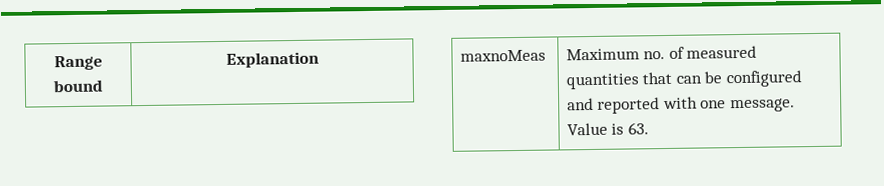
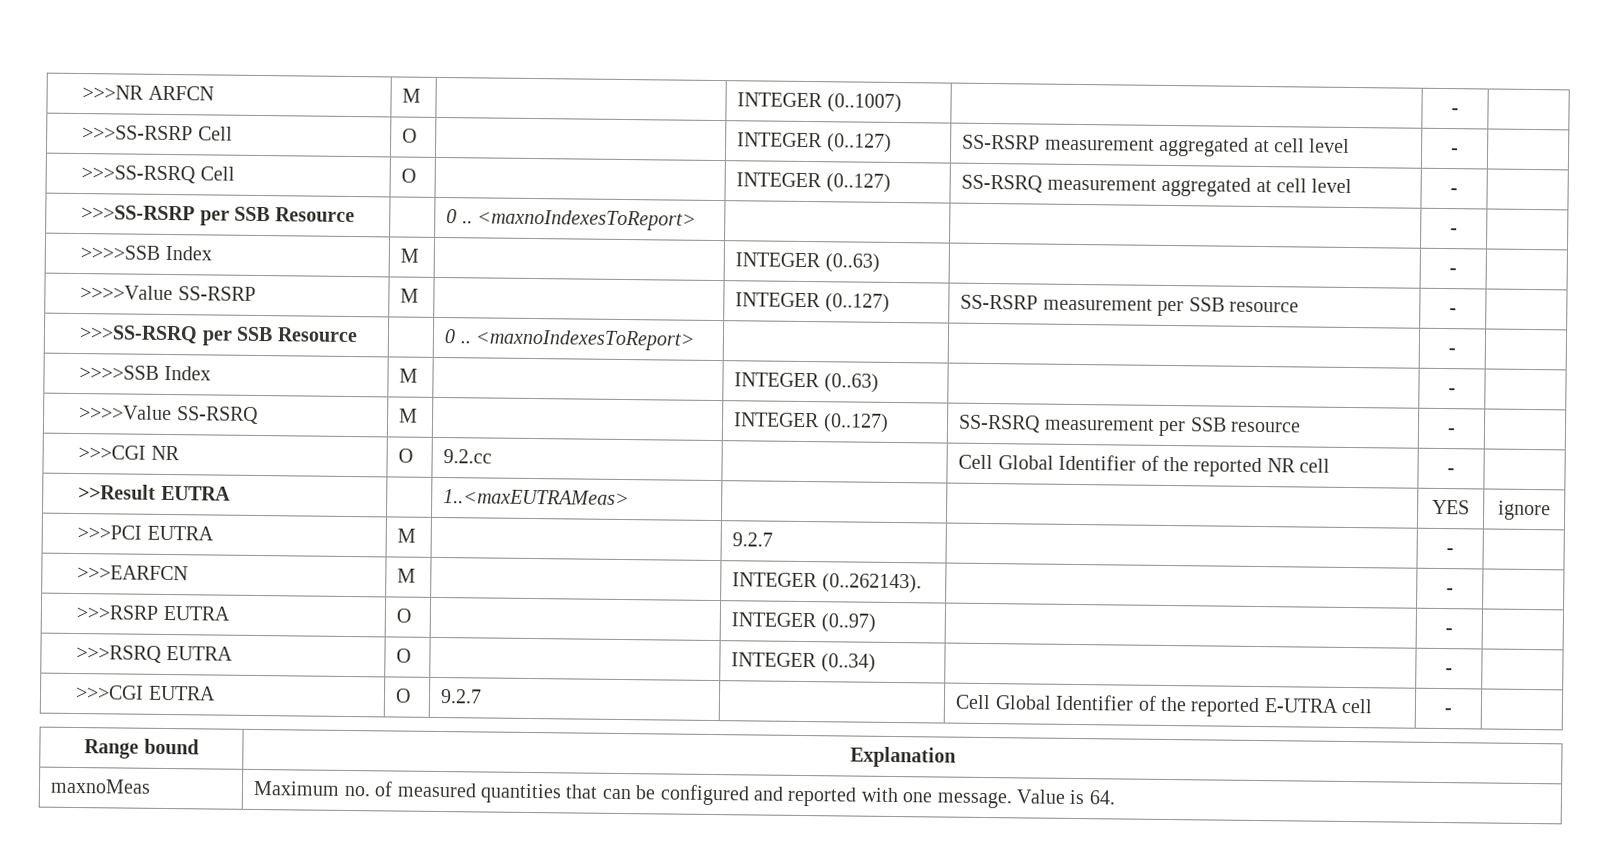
(53, 63) none -> [82,85,214,101] [402,88,422,103] [737,92,902,114] [1451,108,1459,115] [82,125,233,141] [402,128,418,143] [737,132,892,153] [962,134,1351,157] [1451,148,1459,155] [81,165,235,184] [401,168,417,183] [736,172,891,193] [961,174,1353,197] [1450,188,1458,195] [81,205,355,226] [446,209,698,231] [1450,228,1458,235] [80,245,212,261] [400,248,420,263] [735,252,880,273] [1449,268,1457,275] [80,285,256,301] [400,288,420,303] [735,292,890,313] [960,294,1300,317] [1449,308,1457,315] [79,325,358,346] [444,329,697,351] [1448,348,1456,355] [79,365,211,381] [399,368,419,383] [734,372,879,393] [1448,388,1456,395] [79,405,259,424] [399,408,419,423] [733,412,889,433] [958,414,1302,437] [1447,428,1456,435] [78,445,180,461] [398,448,414,463] [443,449,493,464] [958,454,1331,478] [1447,468,1455,475] [78,484,231,501] [443,489,631,506] [1432,499,1470,515] [1498,500,1551,521] [77,525,214,541] [397,528,417,543] [732,532,774,547] [1446,548,1454,555] [77,565,189,581] [397,568,417,583] [732,572,922,594] [1446,588,1454,595] [76,605,230,621] [396,608,412,623] [731,612,876,633] [1445,628,1453,635] [76,645,233,663] [396,648,412,663] [731,652,876,673] [1445,668,1453,675] [75,685,216,701] [395,688,412,703] [440,689,483,704] [955,694,1374,718] [1444,708,1452,715] >>>NR ARFCN | M | | INTEGER (0..1007) | | - | // >>>SS-RSRP Cell | O | | INTEGER (0..127) | SS-RSRP measurement aggregated at cell level | - | // >>>SS-RSRQ Cell | O | | INTEGER (0..127) | SS-RSRQ measurement aggregated at cell level | - | // >>>SS-RSRP per SSB Resource | | 0 .. <maxnoIndexesToReport> | | | - | // >>>>SSB Index | M | | INTEGER (0..63) | | - | // >>>>Value SS-RSRP | M | | INTEGER (0..127) | SS-RSRP measurement per SSB resource | - | // >>>SS-RSRQ per SSB Resource | | 0 .. <maxnoIndexesToReport> | | | - | // >>>>SSB Index | M | | INTEGER (0..63) | | - | // >>>>Value SS-RSRQ | M | | INTEGER (0..127) | SS-RSRQ measurement per SSB resource | - | // >>>CGI NR | O | 9.2.cc | | Cell Global Identifier of the reported NR cell | - | // >>Result EUTRA | | 1..<maxEUTRAMeas> | | | YES | ignore // >>>PCI EUTRA | M | | 9.2.7 | | - | // >>>EARFCN | M | | INTEGER (0..262143). | | - | // >>>RSRP EUTRA | O | | INTEGER (0..97) | | - | // >>>RSRQ EUTRA | O | | INTEGER (0..34) | | - | // >>>CGI EUTRA | O | 9.2.7 | | Cell Global Identifier of the reported E-UTRA cell | - | //
[627,122,649,135] 63. -> [1088,790,1116,805] 64.

